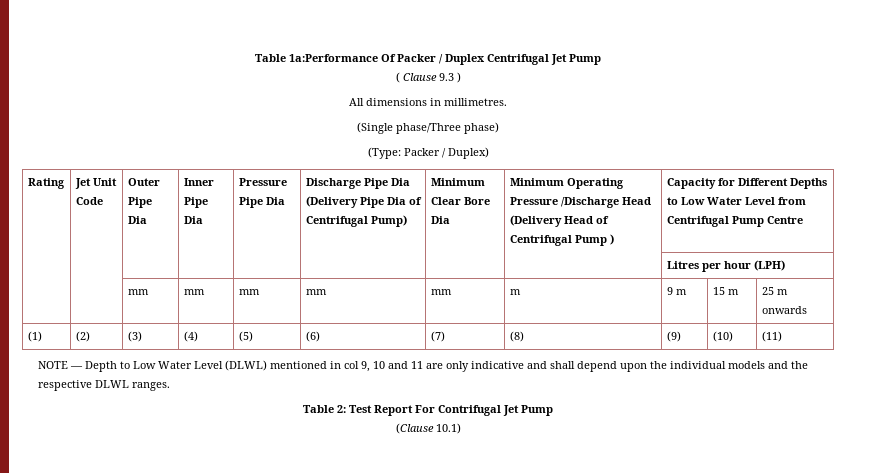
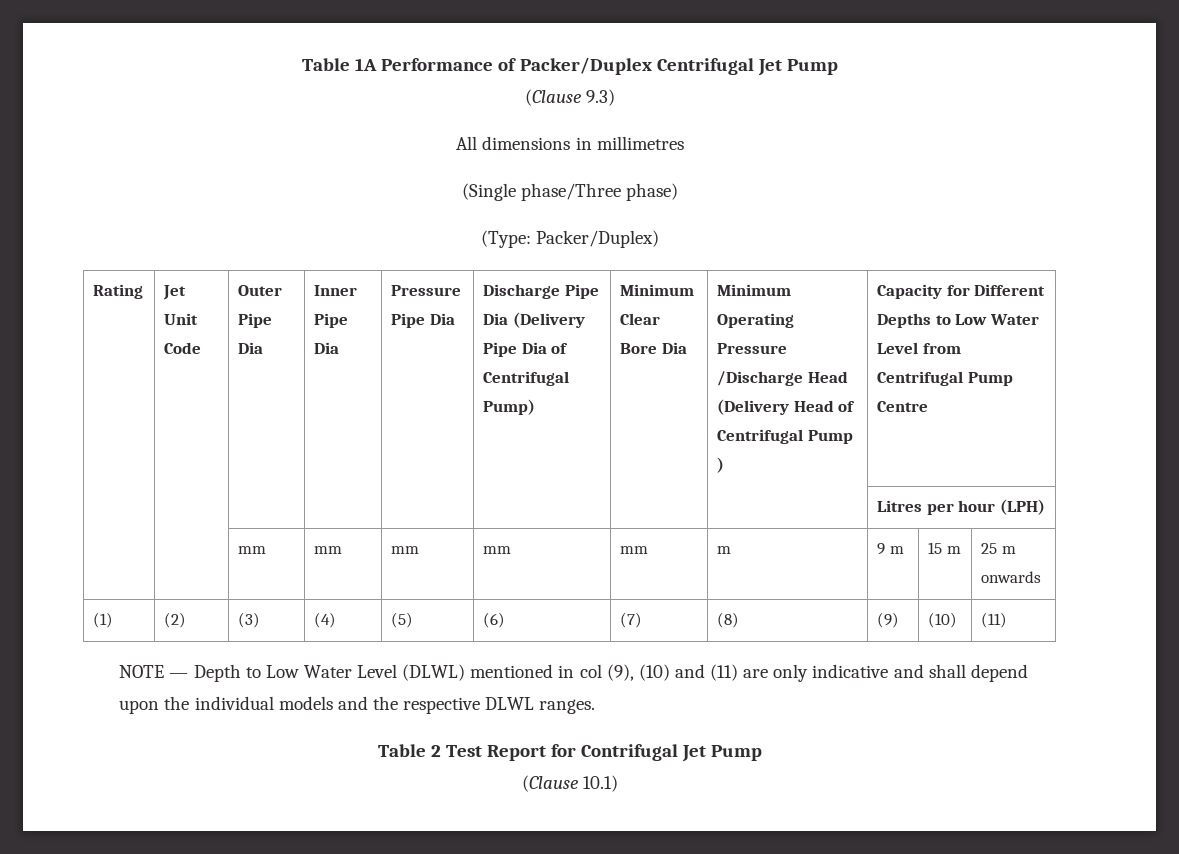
[255,54,485,65] Table 1a:Performance Of Packer / Duplex -> [302,57,652,75] Table 1A Performance of Packer/Duplex
[395,72,461,83] ( Clause 9.3 ) -> [524,89,616,106] (Clause 9.3)
[444,98,507,106] millimetres. -> [596,136,684,150] millimetres
[403,147,489,159] Packer / Duplex) -> [536,230,660,248] Packer/Duplex)
[360,361,423,372] 9, 10 and 11 -> [606,664,739,681] (9), (10) and (11)
[337,405,346,413] 2: -> [430,745,441,757] 2
[415,405,435,413] For -> [551,744,577,757] for

